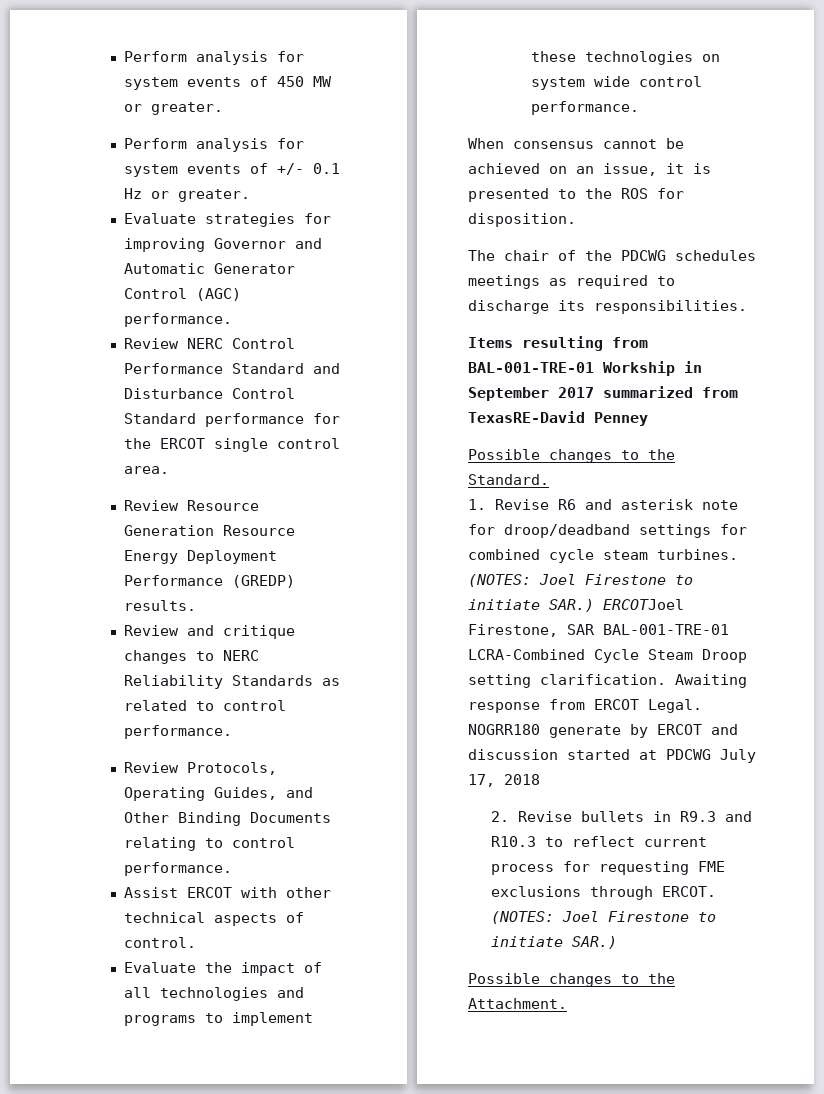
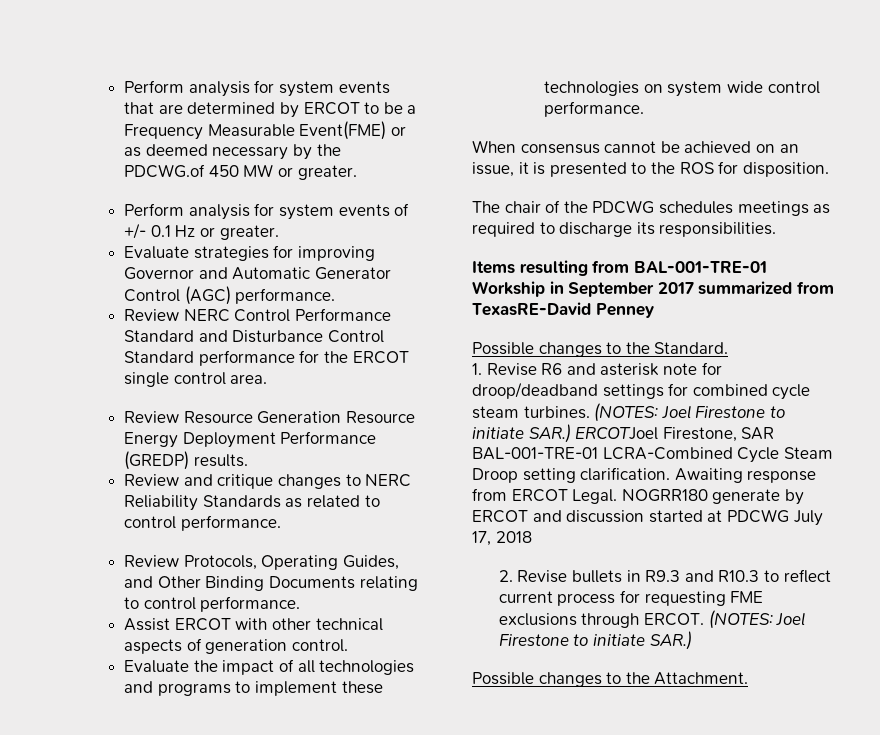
[123,51,304,65] [123,76,268,90] Perform analysis for system events of -> [124,80,390,97] [124,102,417,118] [124,121,407,140] [124,144,341,160] [124,164,206,178] Perform analysis for system events that are determined by ERCOT to be a Frequency Measurable Event(FME) or as deemed necessary by the PDCWG.of
(304, 917) none -> [205,639,288,654] generation

